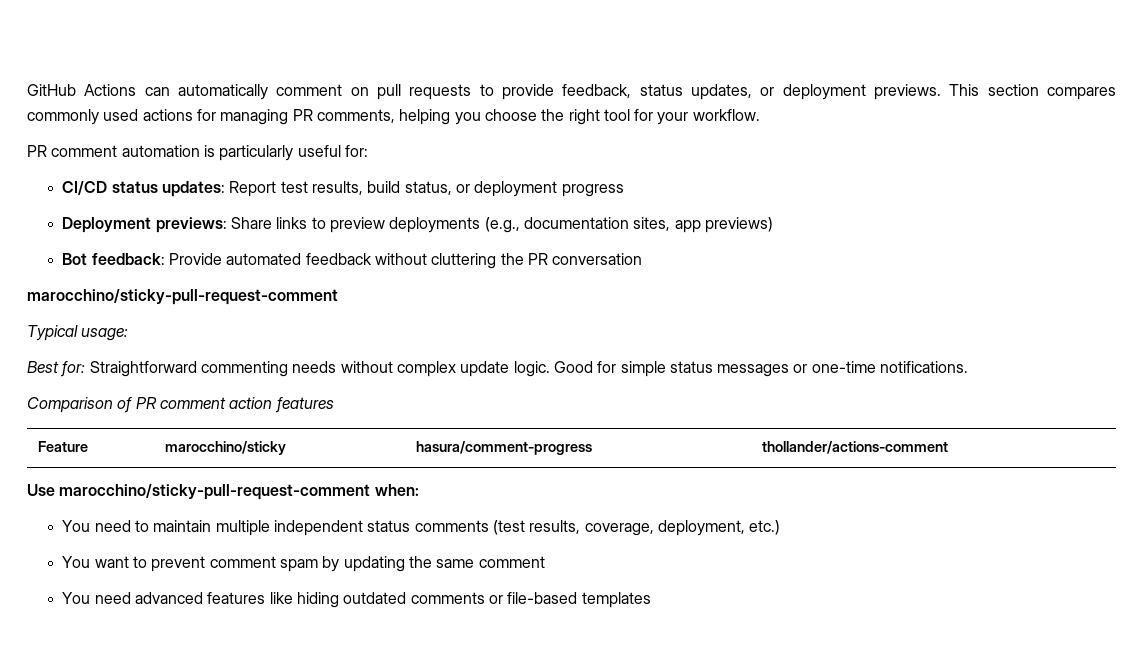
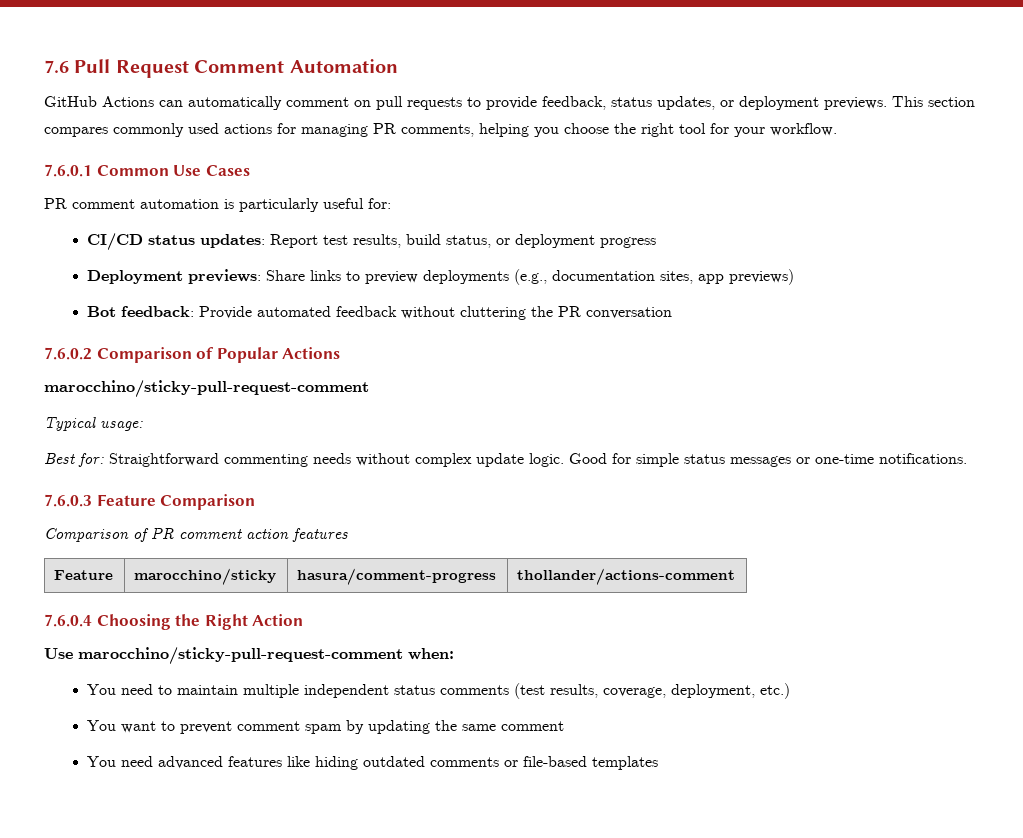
(27, 90) none -> [44,59,398,78] 7.6 Pull Request Comment Automation //
(760, 115) none -> [44,164,250,177] // 7.6.0.1 Common Use Cases
(643, 259) none -> [44,347,341,363] // 7.6.0.2 Comparison of Popular Actions
(969, 367) none -> [44,494,256,510] // 7.6.0.3 Feature Comparison
(949, 447) none -> [44,614,304,630] // 7.6.0.4 Choosing the Right Action

